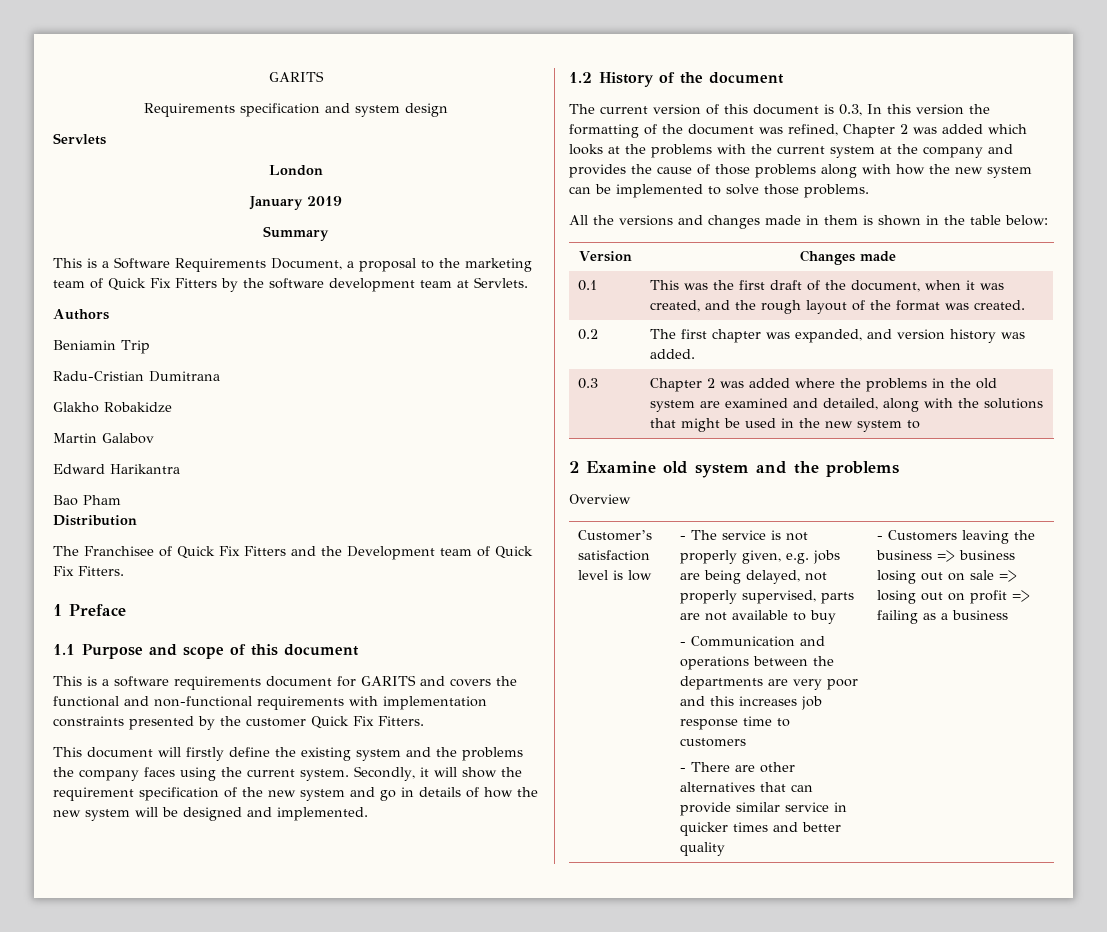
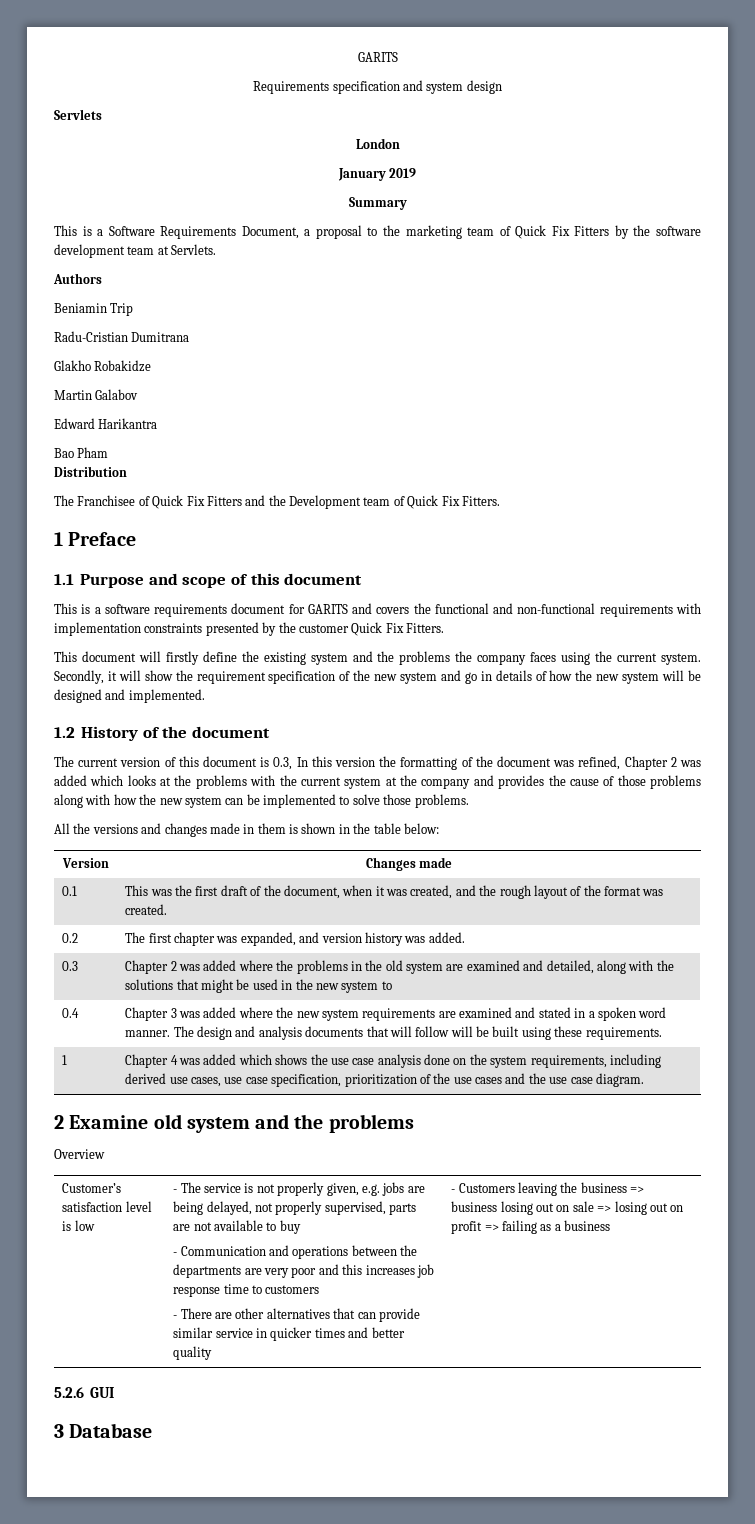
(921, 424) none -> [62,1008,80,1018] [125,1007,667,1021] [125,1026,662,1040] [62,1055,68,1065] [125,1054,661,1068] [125,1073,644,1087] // 0.4 | Chapter 3 was added where the new system requirements are examined and stated in a spoken word manner. The design and analysis documents that will follow will be built using these requirements. // 1 | Chapter 4 was added which shows the use case analysis done on the system requirements, including derived use cases, use case specification, prioritization of the use cases and the use case diagram.
(1009, 615) none -> [54,1387,115,1398] [54,1423,153,1438] // 5.2.6 GUI // 3 Database

